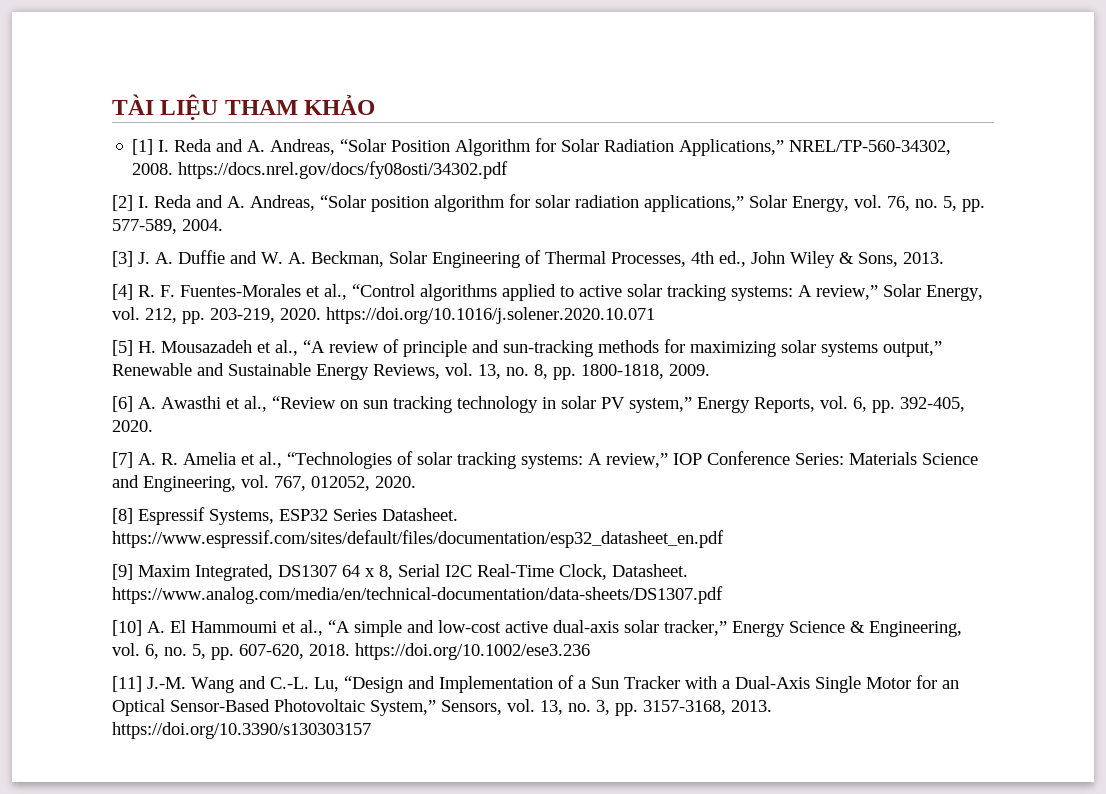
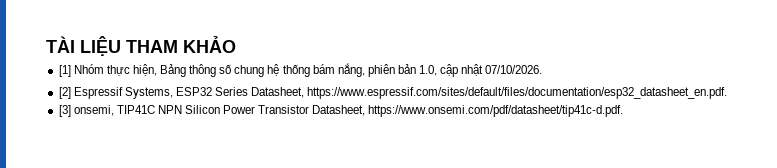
[158,138,952,156] [132,161,509,179] [112,194,985,212] [112,219,223,234] [112,250,944,268] [112,284,983,301] [112,307,655,324] [112,339,942,357] [112,363,710,380] [112,396,965,413] [112,420,153,432] [112,451,978,469] [112,475,416,492] [112,507,458,525] [112,530,724,548] [112,564,688,581] [112,586,723,604] [112,620,962,637] [112,643,590,660] [112,675,959,693] [112,699,772,716] [112,722,371,739] I. Reda and A. Andreas, “Solar Position Algorithm for Solar Radiation Applications,” NREL/TP-560-34302, 2008. https://docs.nrel.gov/docs/fy08osti/34302.pdf // [2] I. Reda and A. Andreas, “Solar position algorithm for solar radiation applications,” Solar Energy, vol. 76, no. 5, pp. 577-589, 2004. // [3] J. A. Duffie and W. A. Beckman, Solar Engineering of Thermal Processes, 4th ed., John Wiley & Sons, 2013. // [4] R. F. Fuentes-Morales et al., “Control algorithms applied to active solar tracking systems: A review,” Solar Energy, vol. 212, pp. 203-219, 2020. https://doi.org/10.1016/j.solener.2020.10.071 // [5] H. Mousazadeh et al., “A review of principle and sun-tracking methods for maximizing solar systems output,” Renewable and Sustainable Energy Reviews, vol. 13, no. 8, pp. 1800-1818, 2009. // [6] A. Awasthi et al., “Review on sun tracking technology in solar PV system,” Energy Reports, vol. 6, pp. 392-405, 2020. // [7] A. R. Amelia et al., “Technologies of solar tracking systems: A review,” IOP Conference Series: Materials Science and Engineering, vol. 767, 012052, 2020. // [8] Espressif Systems, ESP32 Series Datasheet. https://www.espressif.com/sites/default/files/documentation/esp32_datasheet_en.pdf // [9] Maxim Integrated, DS1307 64 x 8, Serial I2C Real-Time Clock, Datasheet. https://www.analog.com/media/en/technical-documentation/data-sheets/DS1307.pdf // [10] A. El Hammoumi et al., “A simple and low-cost active dual-axis solar tracker,” Energy Science & Engineering, vol. 6, no. 5, pp. 607-620, 2018. https://doi.org/10.1002/ese3.236 // [11] J.-M. Wang and C.-L. Lu, “Design and Implementation of a Sun Tracker with a Dual-Axis Single Motor for an Optical Sensor-Based Photovoltaic System,” Sensors, vol. 13, no. 3, pp. 3157-3168, 2013. https://doi.org/10.3390/s130303157 -> [73,63,543,77] [58,87,728,99] [58,105,624,117] Nhóm thực hiện, Bảng thông số chung hệ thống bám nắng, phiên bản 1.0, cập nhật 07/10/2026. // [2] Espressif Systems, ESP32 Series Datasheet, https://www.espressif.com/sites/default/files/documentation/esp32_datasheet_en.pdf. // [3] onsemi, TIP41C NPN Silicon Power Transistor Datasheet, https://www.onsemi.com/pdf/datasheet/tip41c-d.pdf.

